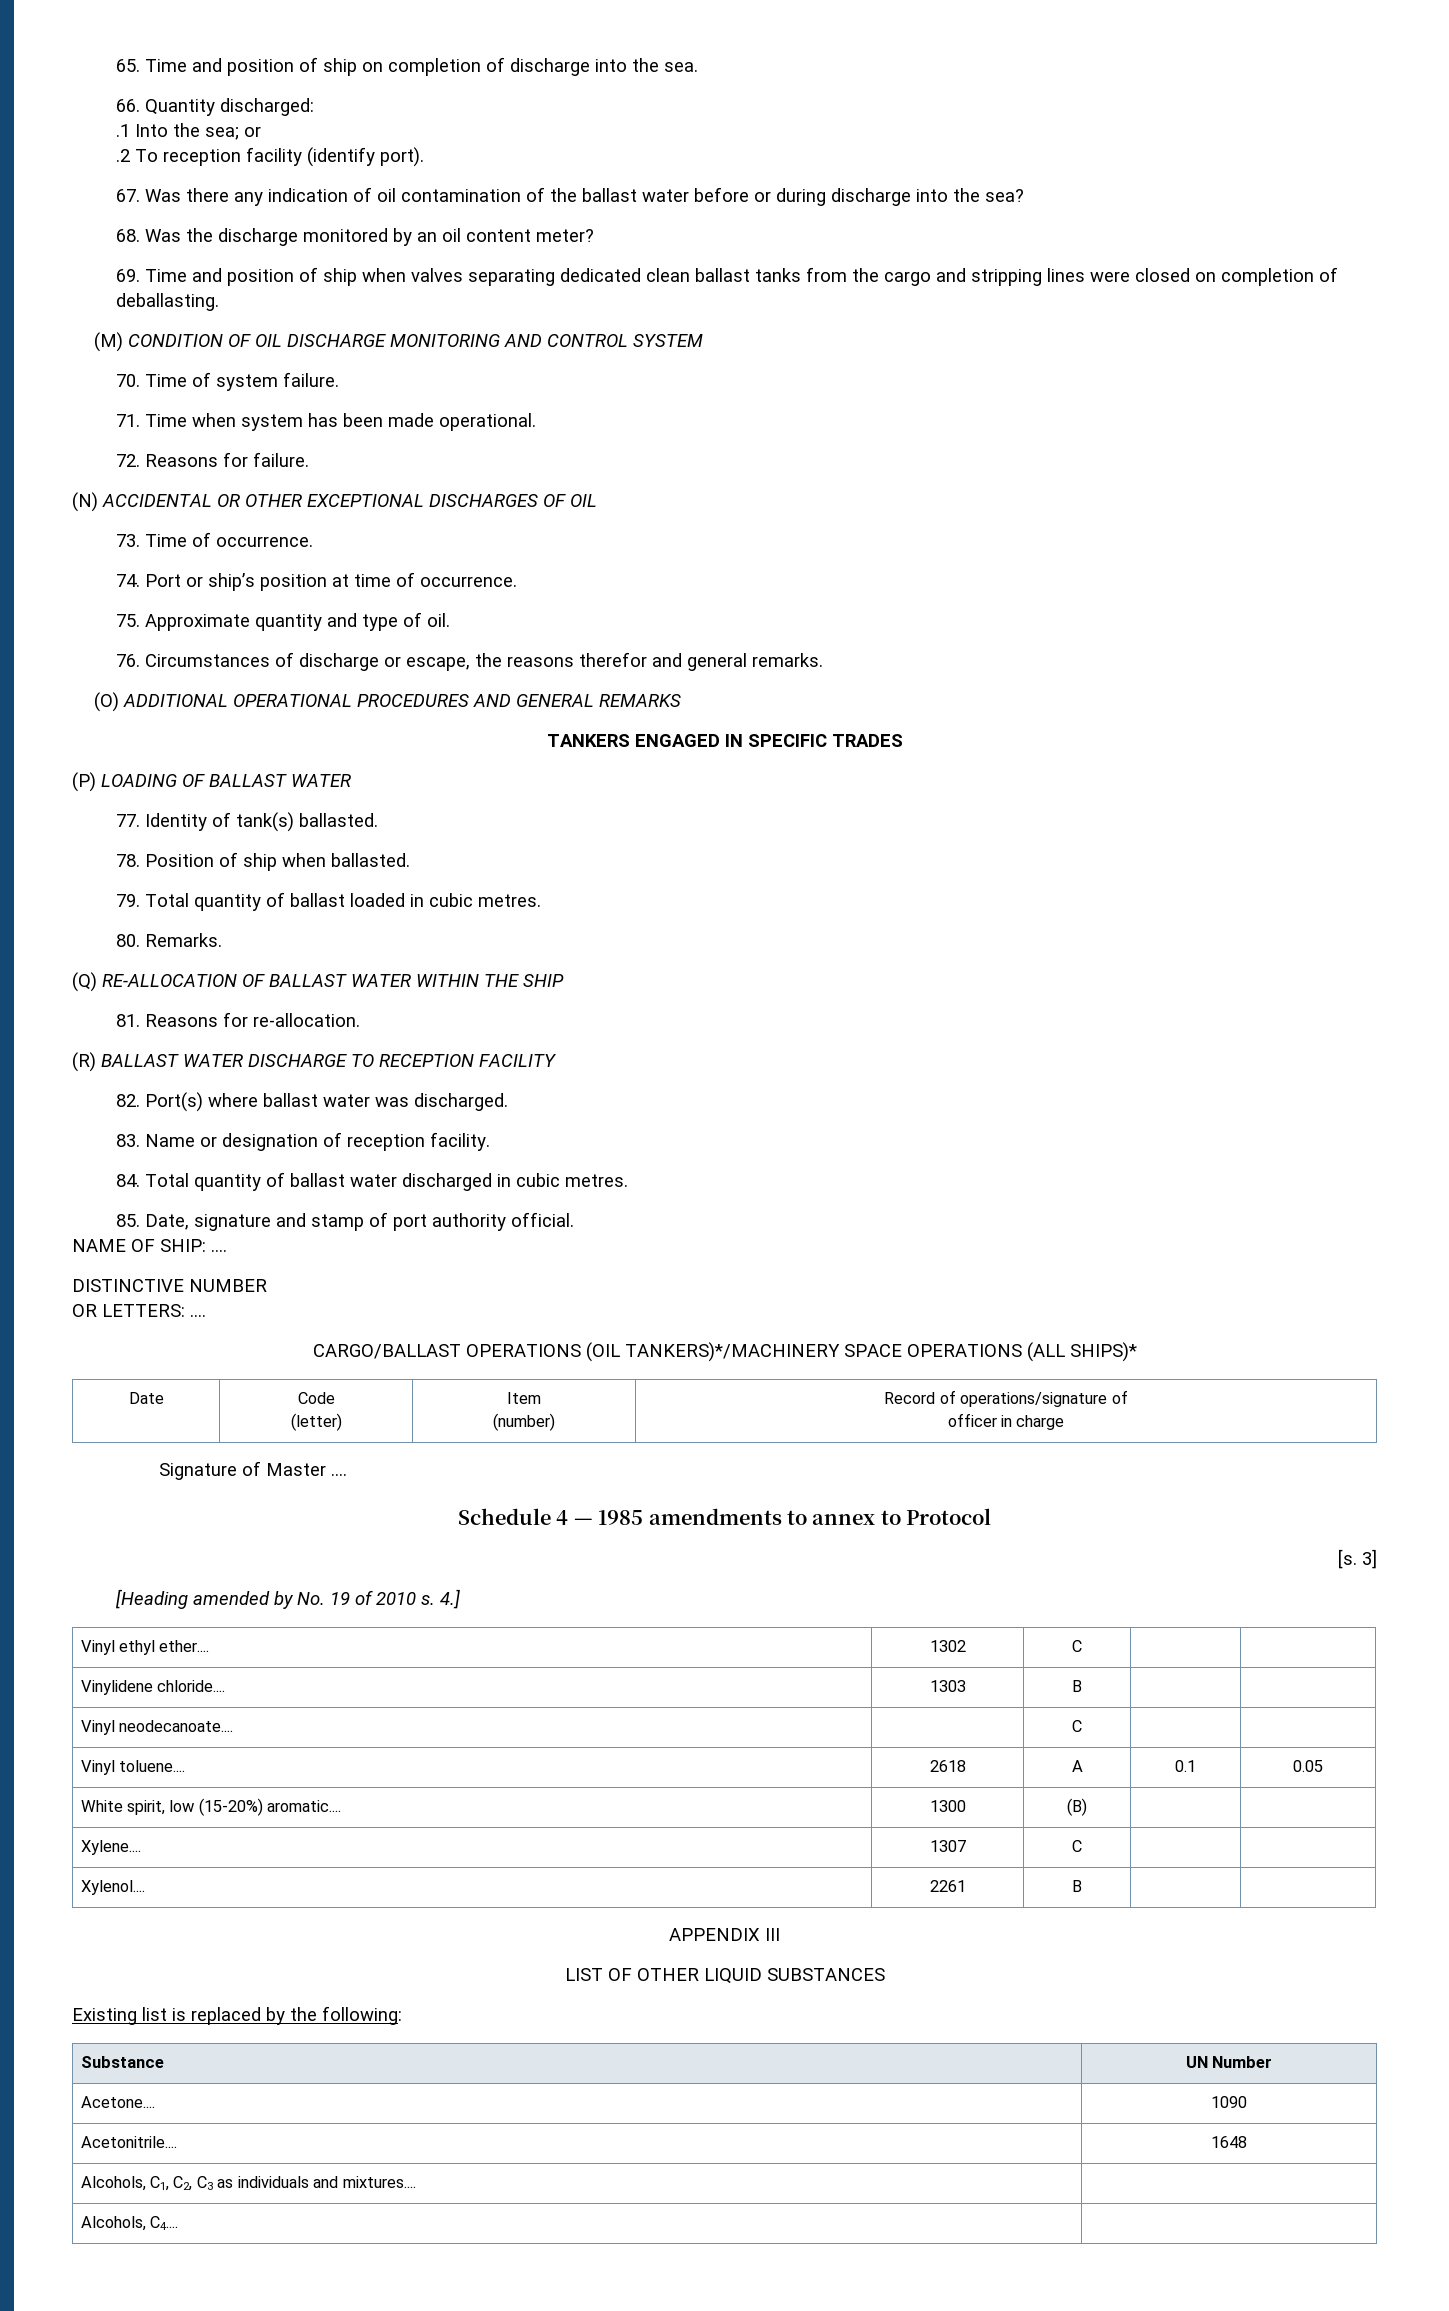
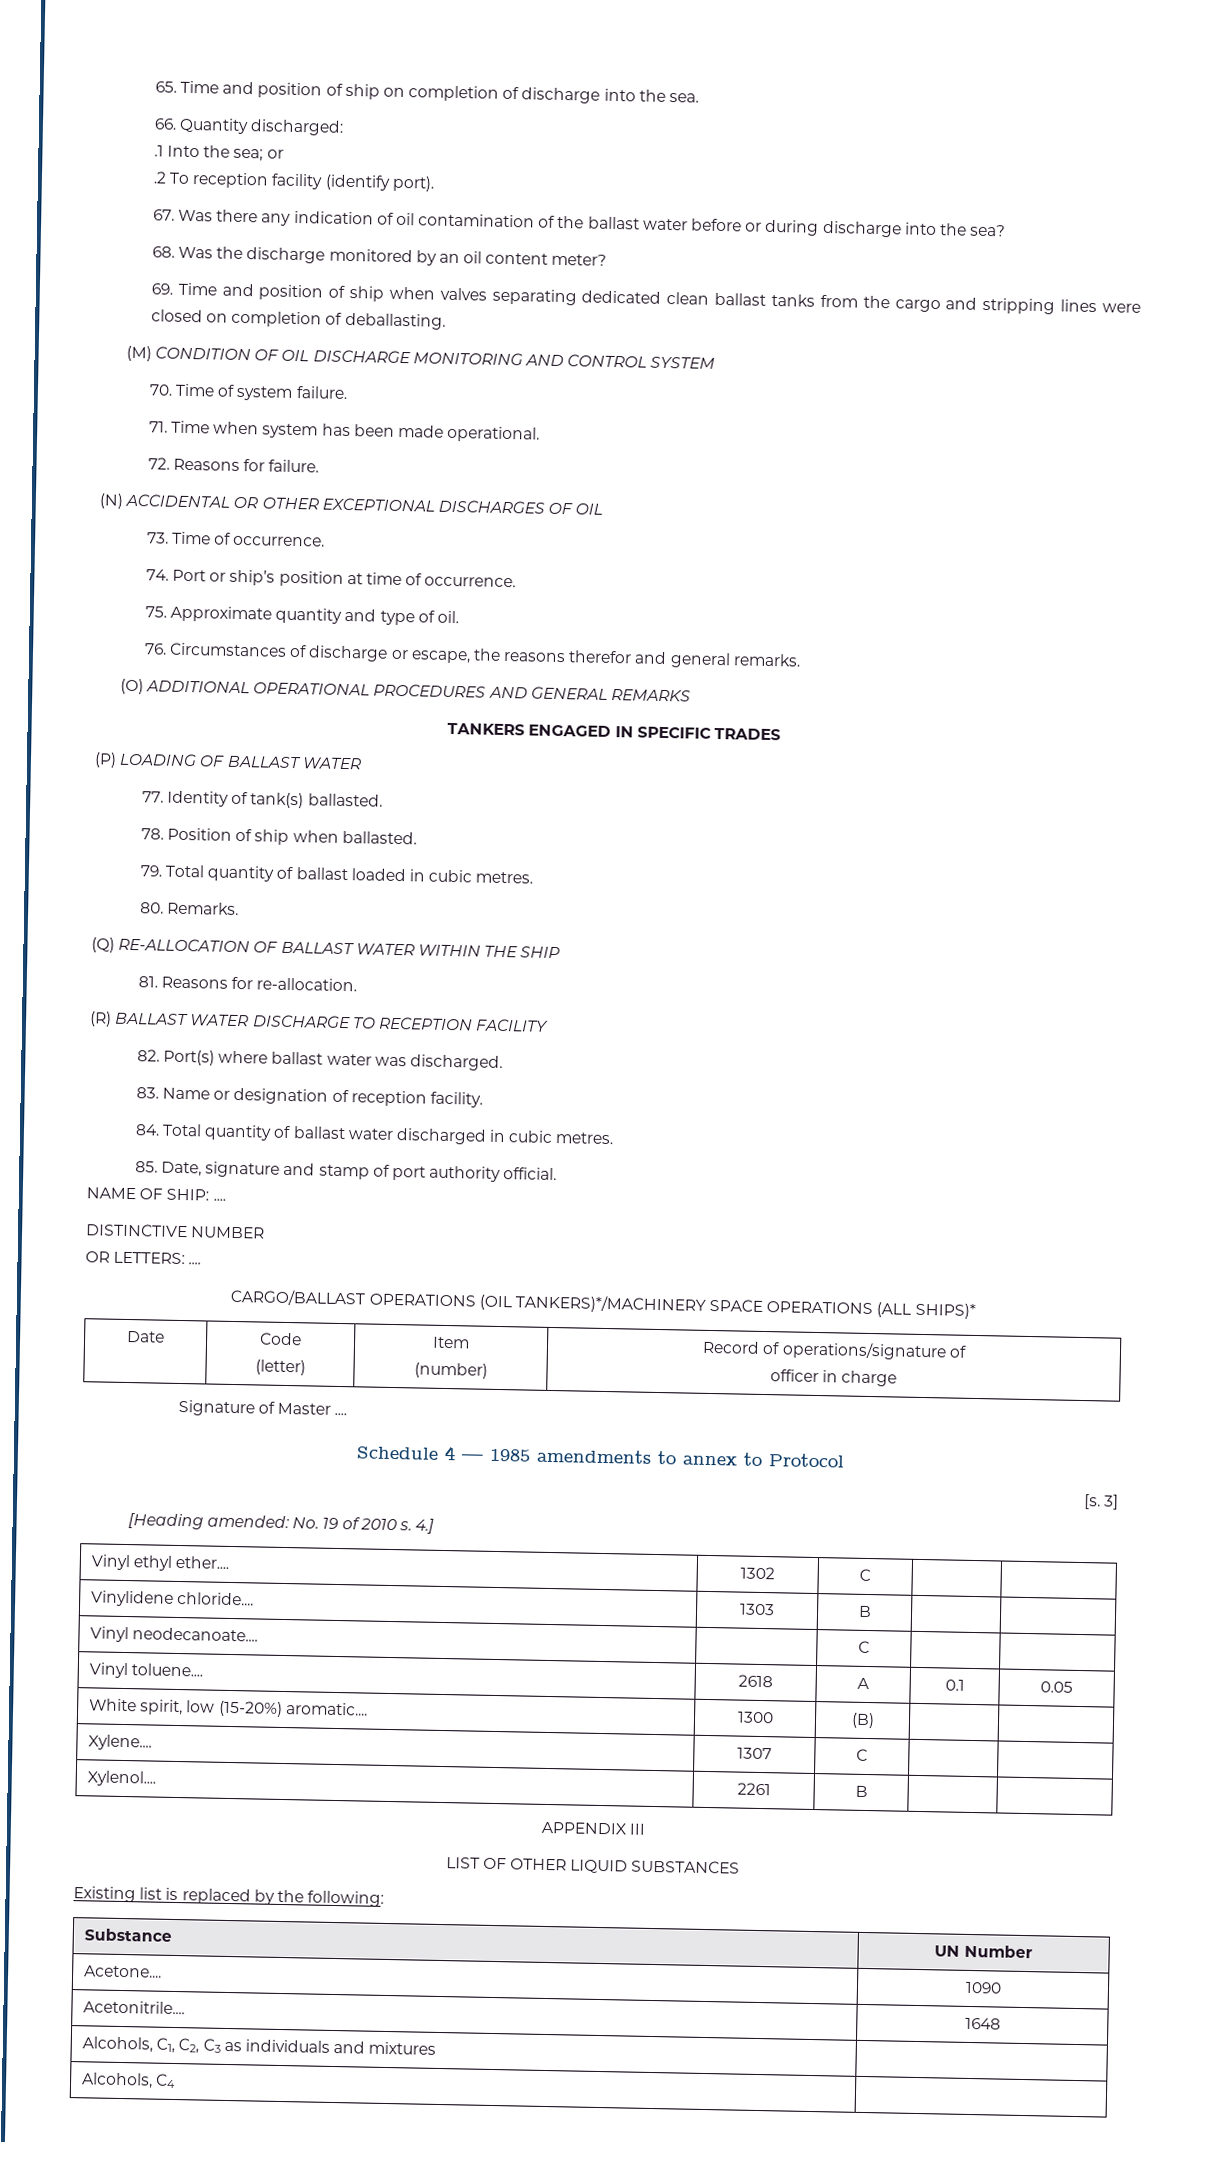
[192,1591,294,1609] amended by -> [206,1514,290,1529] amended:
[342,2176,416,2188] [80,2216,178,2231] mixtures.... | // Alcohols, C4.... -> [368,2041,437,2055] [81,2072,177,2089] mixtures | // Alcohols, C4

